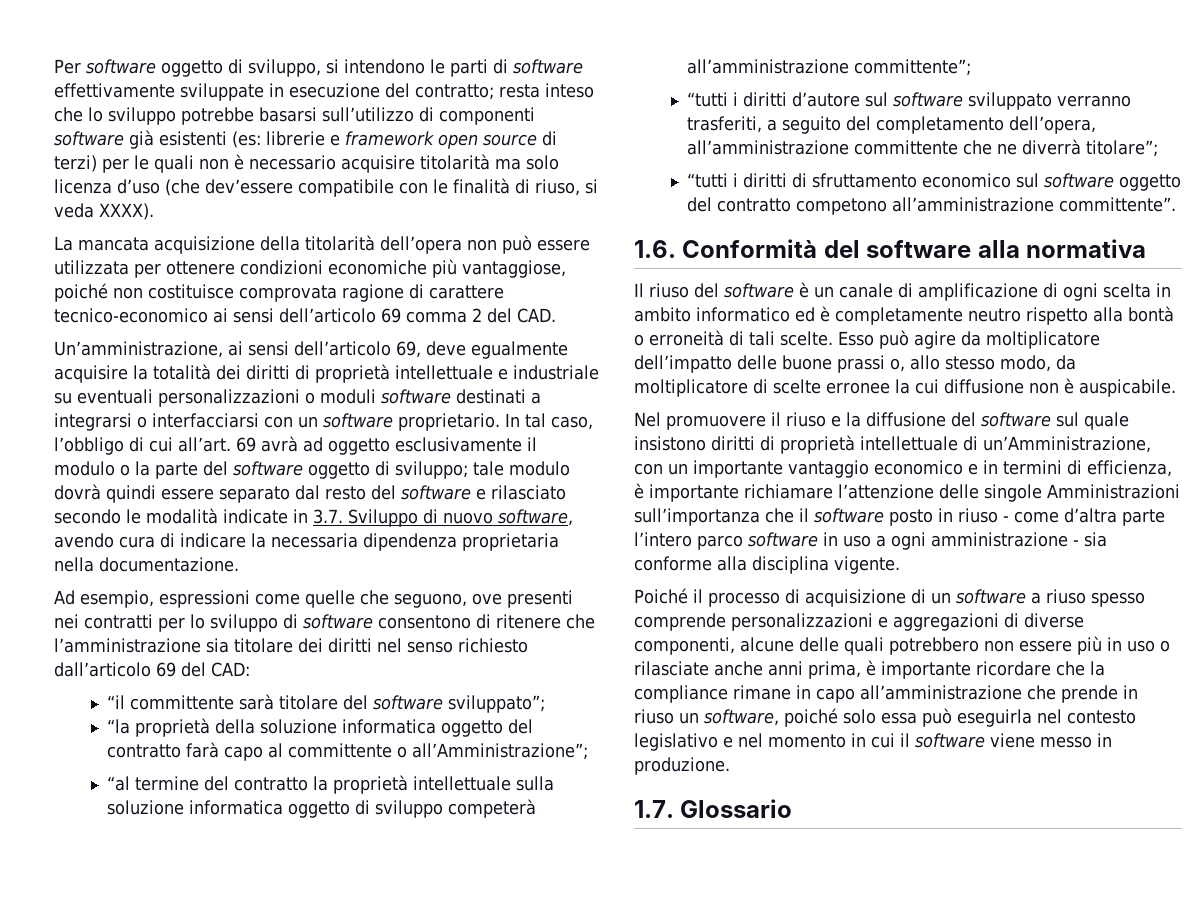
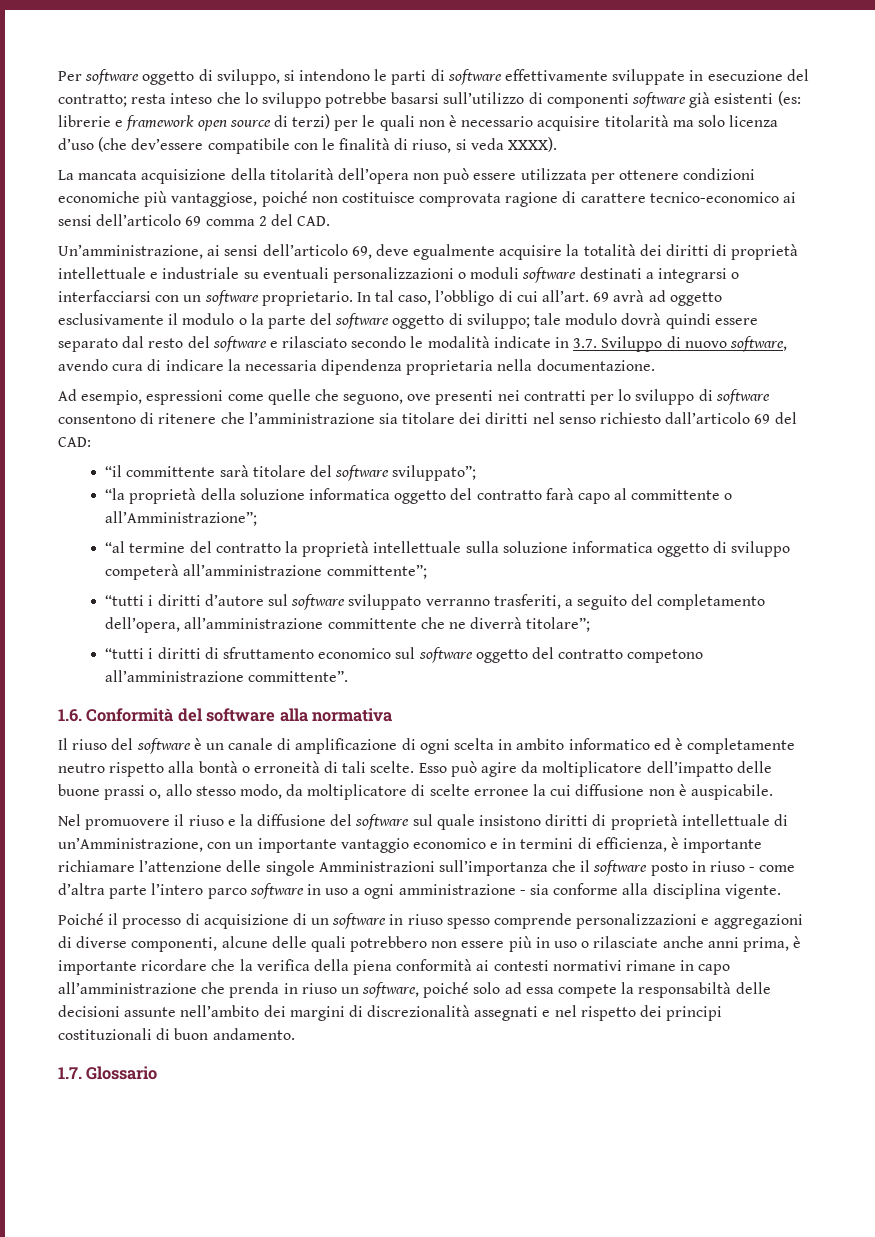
[1031,592,1041,604] a -> [389,914,404,925] in
[634,685,728,703] compliance -> [256,959,622,975] verifica della piena conformità ai contesti normativi
[1061,685,1118,703] prende -> [229,982,280,998] prenda
[881,708,1136,727] [634,733,1112,751] [634,757,730,775] essa può eseguirla nel contesto legislativo e nel momento in cui il software viene messo in produzione. -> [504,982,771,998] [58,1005,723,1021] [58,1028,295,1040] ad essa compete la responsabiltà delle decisioni assunte nell’ambito dei margini di discrezionalità assegnati e nel rispetto dei principi costituzionali di buon andamento.

